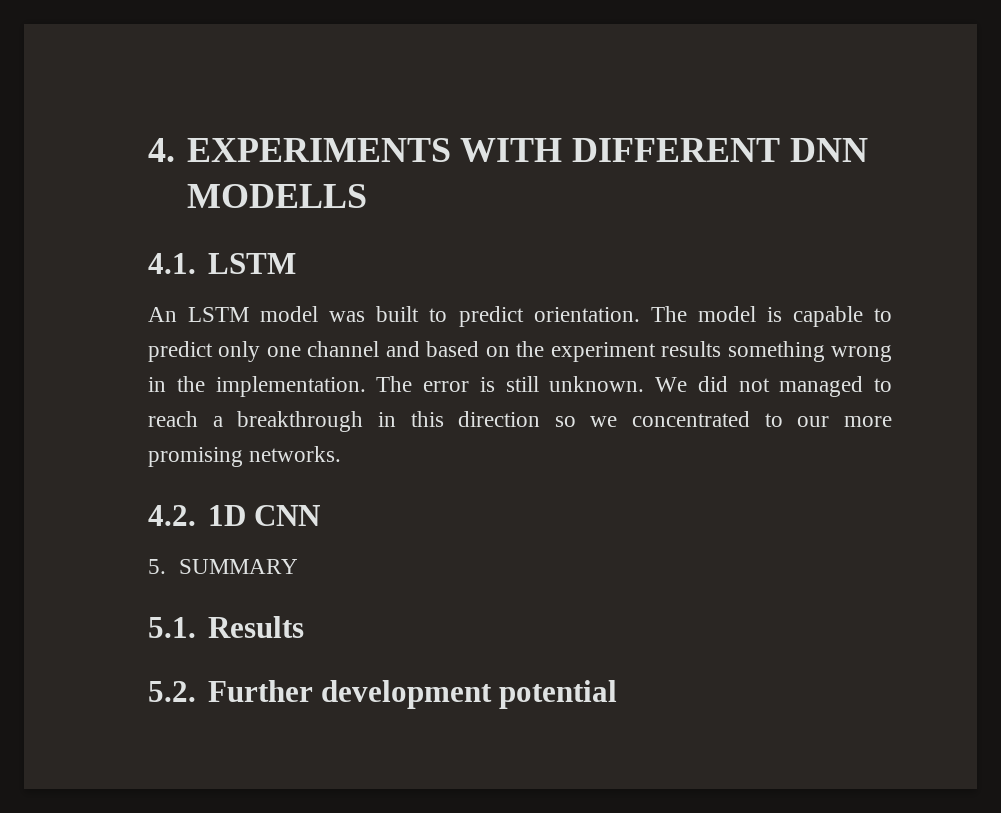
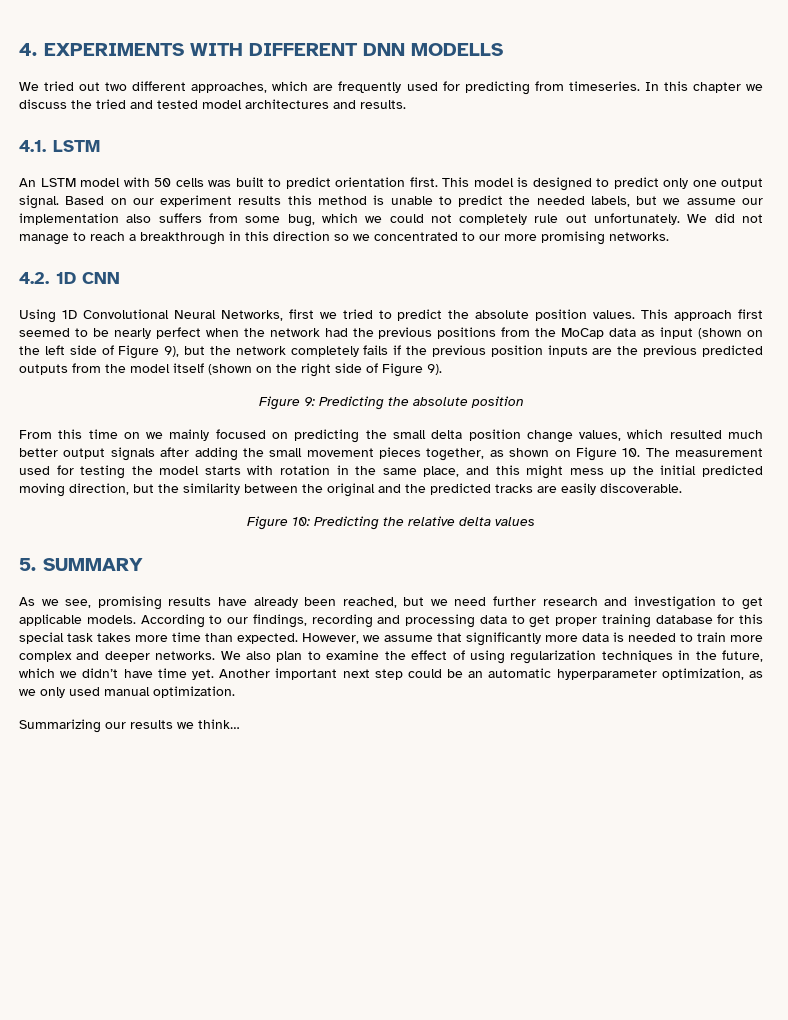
(367, 196) none -> [19,81,763,95] [19,99,406,109] // We tried out two different approaches, which are frequently used for predicting from timeseries. In this chapter we discuss the tried and tested model architectures and results.
(319, 314) none -> [123,177,204,187] with 50 cells
[533,306,687,322] orientation. The -> [335,177,469,187] orientation first. This
[792,306,863,327] capable -> [532,177,592,191] designed
[307,341,892,362] [148,376,645,397] channel and based on the experiment results something wrong in the implementation. The error is still unknown. -> [721,178,763,189] [19,195,764,209] [19,213,681,227] output signal. Based on our experiment results this method is unable to predict the needed labels, but we assume our implementation also suffers from some bug, which we could not completely rule out unfortunately.
[779,376,864,397] managed -> [19,234,69,245] manage
[148,559,298,574] [148,616,304,638] [148,680,618,709] 5. SUMMARY // 5.1. Results // 5.2. Further development potential -> [19,309,763,323] [19,327,763,339] [19,345,764,359] [19,363,442,377] [258,396,524,410] [19,429,763,443] [19,447,763,461] [19,465,763,479] [19,483,682,497] [247,516,535,530] [19,558,143,571] [19,596,763,610] [19,614,763,628] [19,632,763,646] [19,650,763,664] [19,668,763,680] [19,686,235,698] [19,719,240,733] Using 1D Convolutional Neural Networks, first we tried to predict the absolute position values. This approach first seemed to be nearly perfect when the network had the previous positions from the MoCap data as input (shown on the left side of Figure 9), but the network completely fails if the previous position inputs are the previous predicted outputs from the model itself (shown on the right side of Figure 9). // Figure 9: Predicting the absolute position // From this time on we mainly focused on predicting the small delta position change values, which resulted much better output signals after adding the small movement pieces together, as shown on Figure 10. The measurement used for testing the model starts with rotation in the same place, and this might mess up the initial predicted moving direction, but the similarity between the original and the predicted tracks are easily discoverable. // Figure 10: Predicting the relative delta values // 5. SUMMARY // As we see, promising results have already been reached, but we need further research and investigation to get applicable models. According to our findings, recording and processing data to get proper training database for this special task takes more time than expected. However, we assume that significantly more data is needed to train more complex and deeper networks. We also plan to examine the effect of using regularization techniques in the future, which we didn’t have time yet. Another important next step could be an automatic hyperparameter optimization, as we only used manual optimization. // Summarizing our results we think…

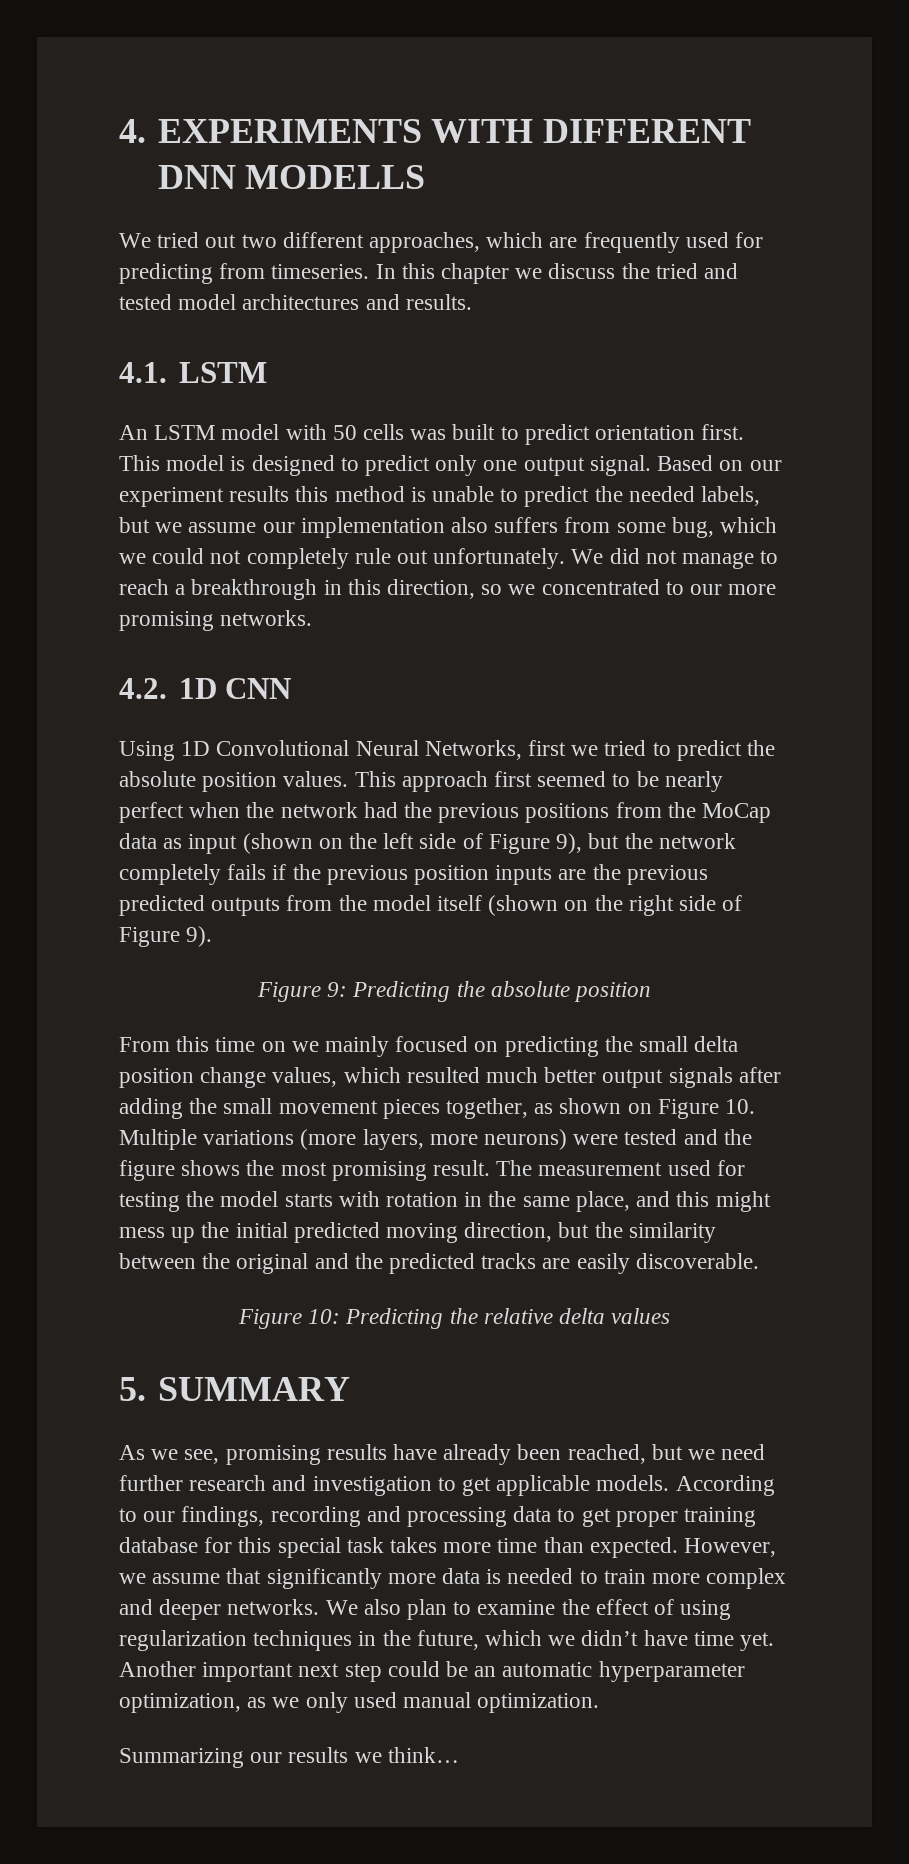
[273,231,330,241] direction -> [387,579,476,599] direction,
(641, 452) none -> [119,1129,752,1150] [119,1160,491,1181] Multiple variations (more layers, more neurons) were tested and the figure shows the most promising result.

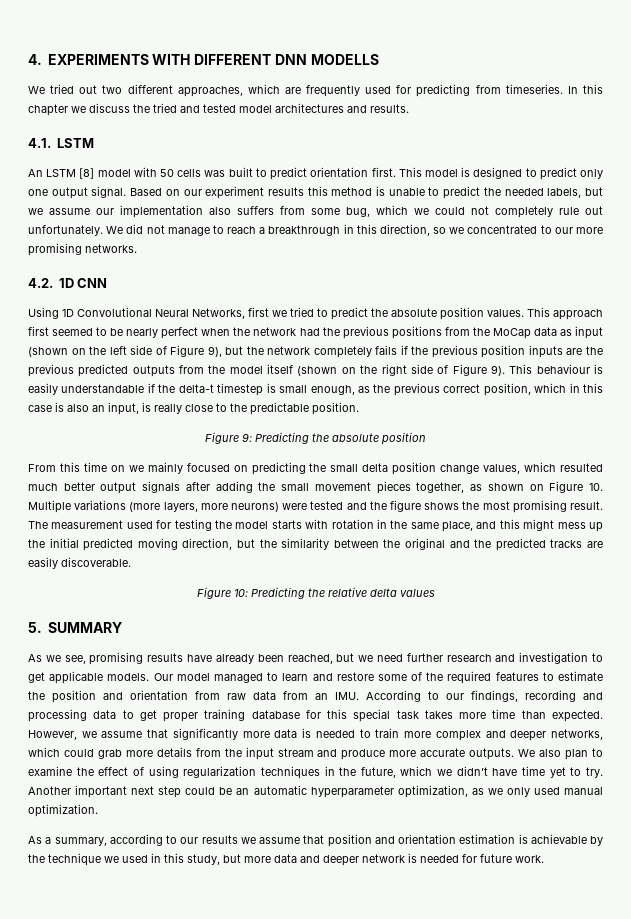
(216, 432) none -> [79,168,95,179] [8]
(213, 936) none -> [509,364,604,374] [28,383,603,396] [28,402,359,415] This behaviour is easily understandable if the delta-t timestep is small enough, as the previous correct position, which in this case is also an input, is really close to the predictable position.
(670, 1483) none -> [153,671,603,684] [28,690,359,703] Our model managed to learn and restore some of the required features to estimate the position and orientation from raw data from an IMU.
[227,1599,320,1615] networks. -> [551,729,604,740] [28,747,515,760] networks, which could grab more details from the input stream and produce more accurate outputs.
[740,1632,775,1651] yet. -> [549,767,603,778] yet to try.
[119,1747,459,1768] Summarizing our results we think… -> [28,834,603,847] [28,853,544,866] As a summary, according to our results we assume that position and orientation estimation is achievable by the technique we used in this study, but more data and deeper network is needed for future work.

